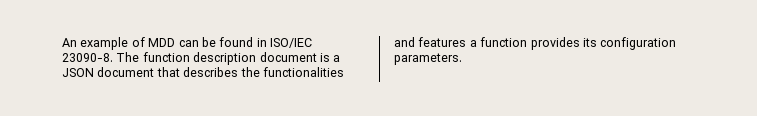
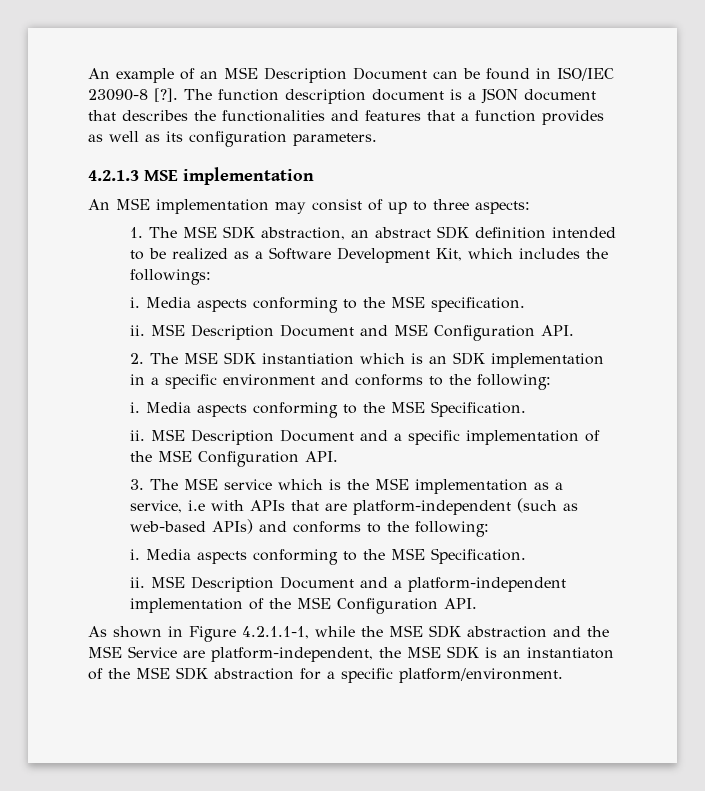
[148,38,176,47] MDD -> [200,67,427,83] an MSE Description Document
[62,53,113,62] 23090-8. -> [88,88,178,102] 23090-8 [?].
(467, 42) none -> [427,110,455,121] that
(580, 43) none -> [88,131,160,142] as well as
(462, 59) none -> [88,167,314,185] [88,198,530,214] [129,226,616,240] [129,247,608,263] [129,269,211,285] [129,296,525,313] [129,324,574,341] [129,352,604,368] [129,374,551,390] [129,401,526,418] [129,429,600,445] [129,450,338,467] [129,478,563,494] [129,498,578,515] [129,519,489,537] [129,548,526,565] [129,576,566,592] [129,597,477,614] [88,625,609,642] [88,646,614,662] [88,667,563,683] // 4.2.1.3 MSE implementation // An MSE implementation may consist of up to three aspects: // 1. The MSE SDK abstraction, an abstract SDK definition intended to be realized as a Software Development Kit, which includes the followings: // i. Media aspects conforming to the MSE specification. // ii. MSE Description Document and MSE Configuration API. // 2. The MSE SDK instantiation which is an SDK implementation in a specific environment and conforms to the following: // i. Media aspects conforming to the MSE Specification. // ii. MSE Description Document and a specific implementation of the MSE Configuration API. // 3. The MSE service which is the MSE implementation as a service, i.e with APIs that are platform-independent (such as web-based APIs) and conforms to the following: // i. Media aspects conforming to the MSE Specification. // ii. MSE Description Document and a platform-independent implementation of the MSE Configuration API. // As shown in Figure 4.2.1.1-1, while the MSE SDK abstraction and the MSE Service are platform-independent, the MSE SDK is an instantiaton of the MSE SDK abstraction for a specific platform/environment.

